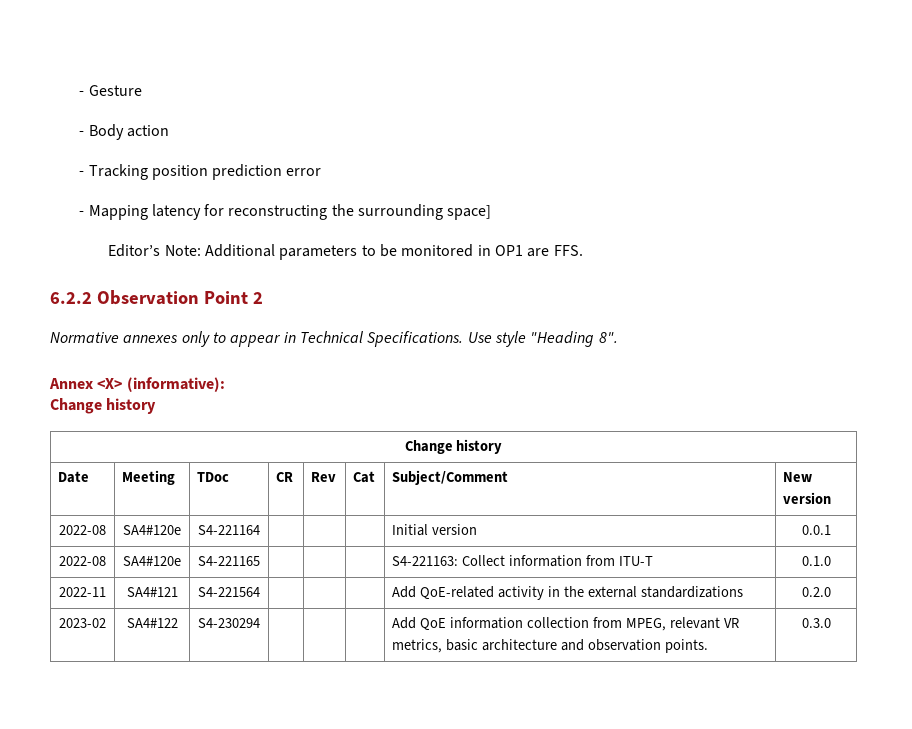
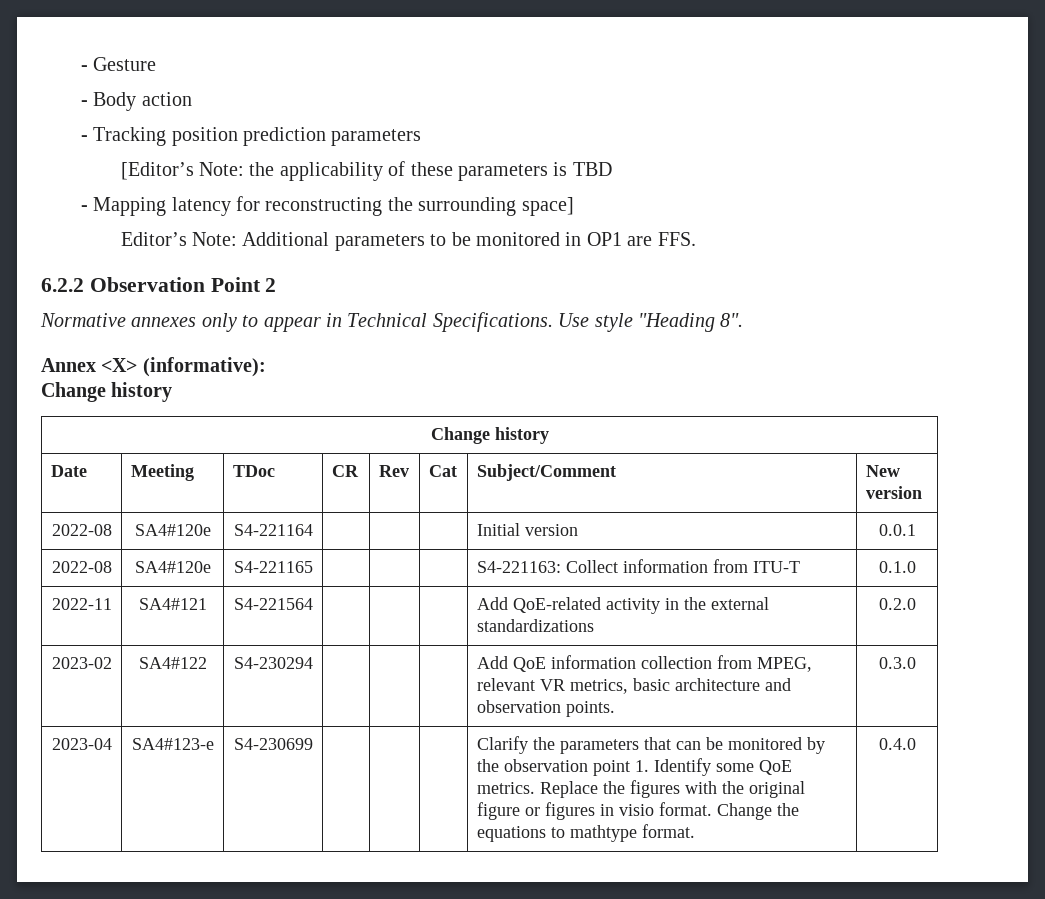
[286,168,322,176] error -> [331,129,422,146] [120,161,612,181] parameters // [Editor’s Note: the applicability of these parameters is TBD
(831, 623) none -> [51,738,112,750] [131,738,214,750] [233,738,313,750] [476,736,825,754] [476,758,792,776] [476,780,805,798] [476,802,799,820] [476,824,695,842] [878,738,916,750] // 2023-04 | SA4#123-e | S4-230699 | | | | Clarify the parameters that can be monitored by the observation point 1. Identify some QoE metrics. Replace the figures with the original figure or figures in visio format. Change the equations to mathtype format. | 0.4.0

